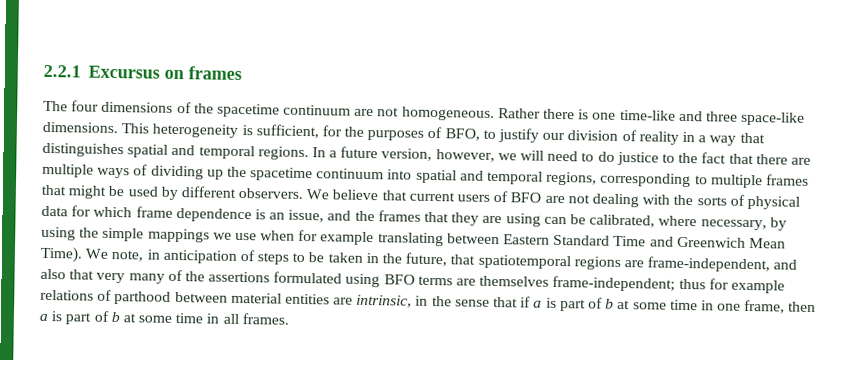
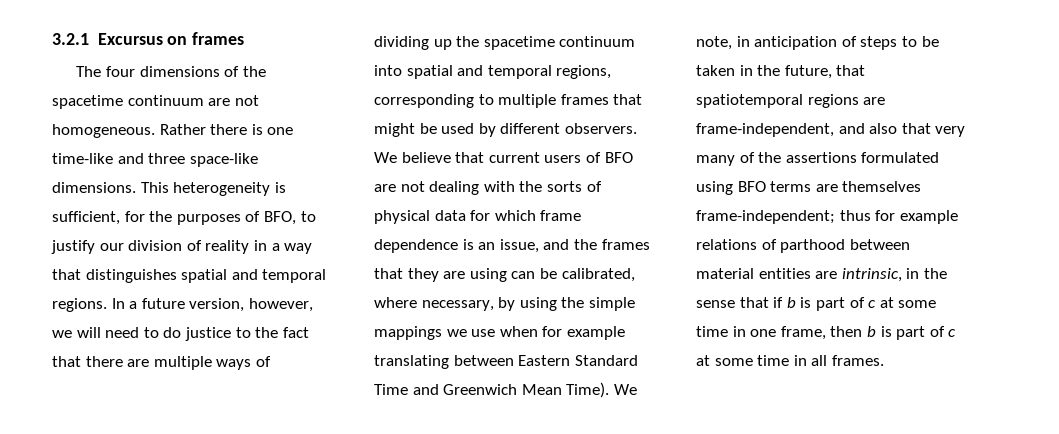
[43,64,81,78] 2.2.1 -> [52,33,89,45] 3.2.1
[533,297,615,312] a is part of b -> [786,297,877,311] b is part of c
[39,310,120,325] a is part of b -> [866,326,957,340] b is part of c

